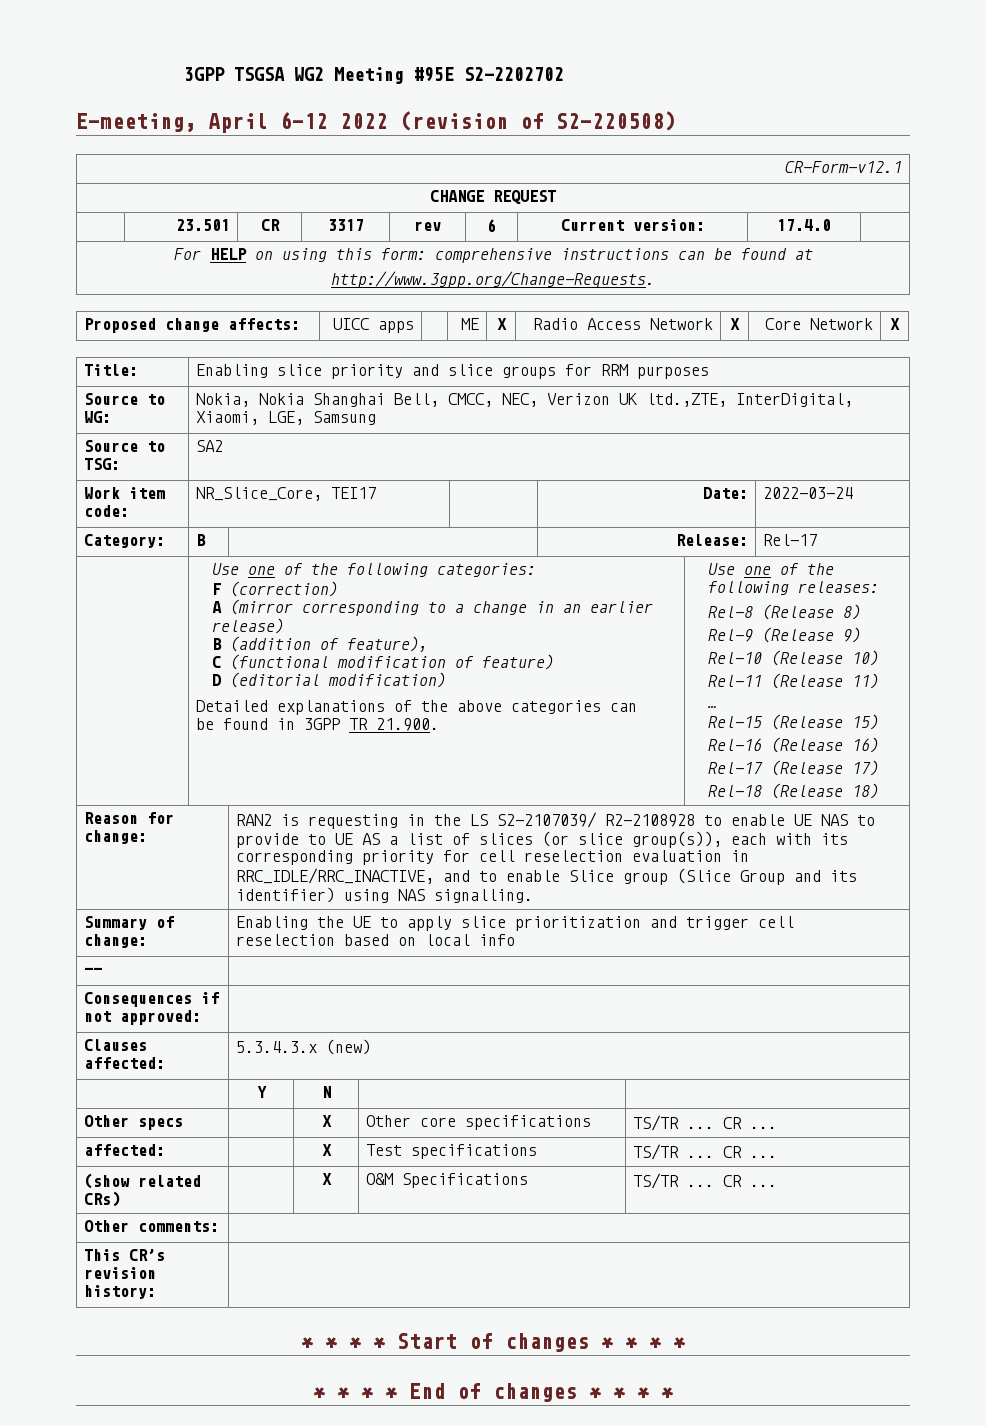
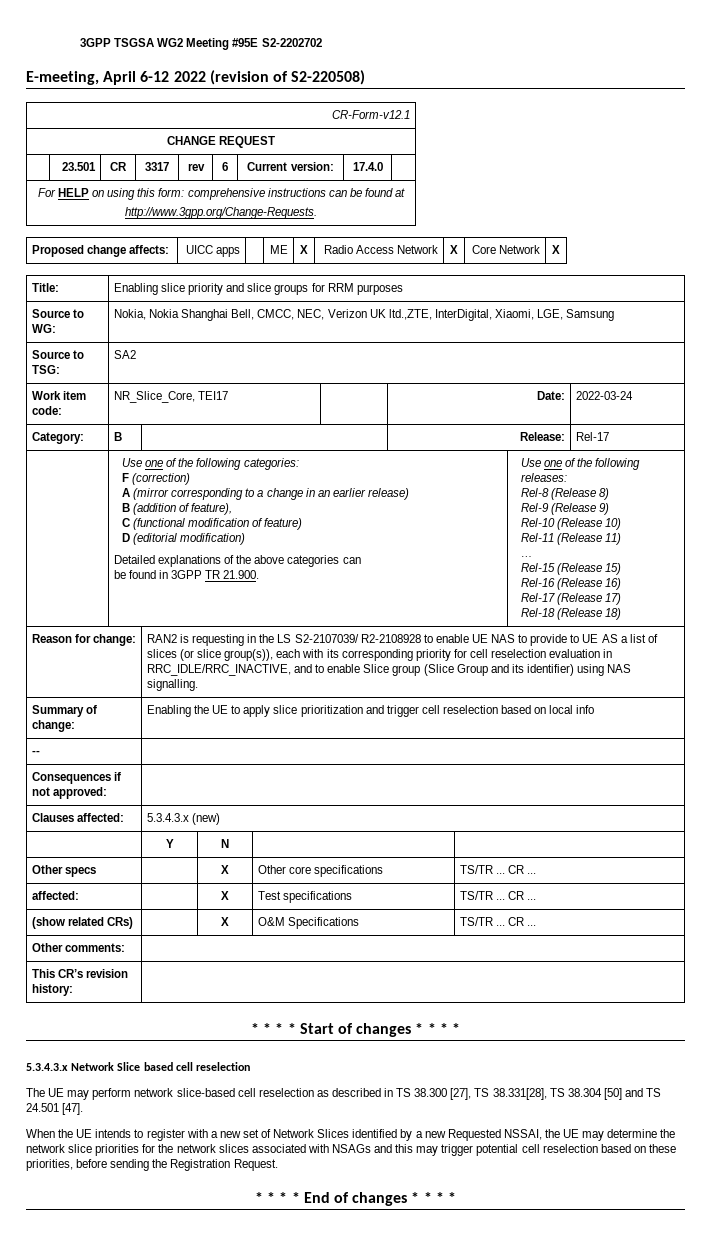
(686, 1343) none -> [26,1062,251,1071] [26,1088,662,1100] [26,1103,84,1115] [26,1129,676,1141] [26,1144,676,1156] [26,1159,278,1171] // 5.3.4.3.x Network Slice based cell reselection // The UE may perform network slice-based cell reselection as described in TS 38.300 [27], TS 38.331[28], TS 38.304 [50] and TS 24.501 [47]. // When the UE intends to register with a new set of Network Slices identified by a new Requested NSSAI, the UE may determine the network slice priorities for the network slices associated with NSAGs and this may trigger potential cell reselection based on these priorities, before sending the Registration Request.

